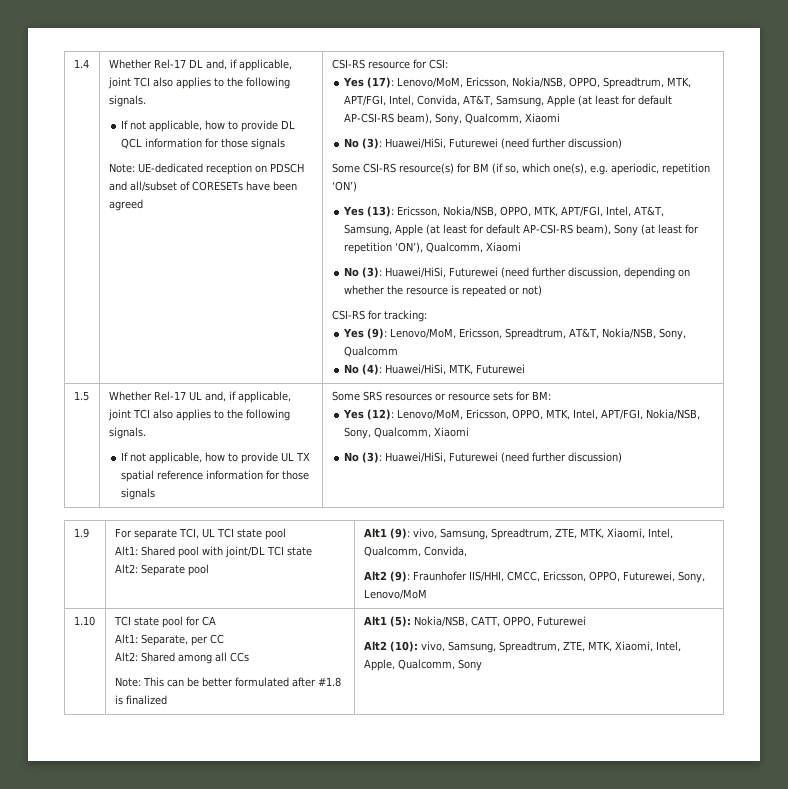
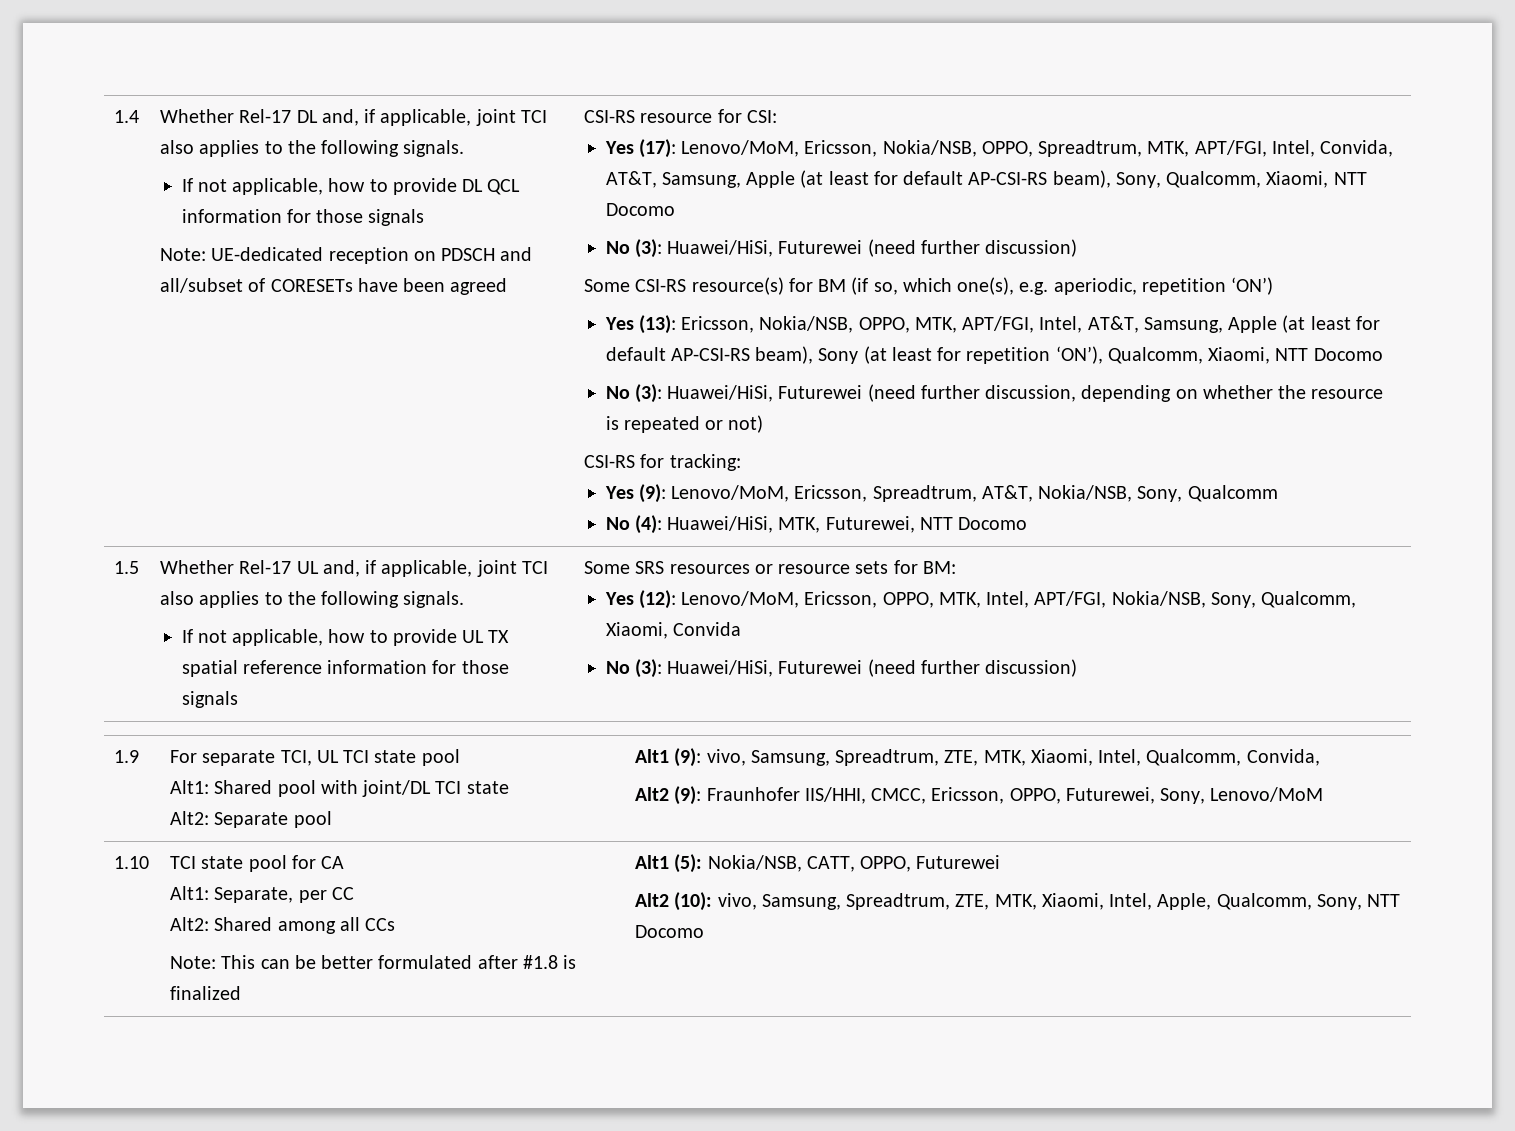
[524,113,560,123] Xiaomi -> [1266,171,1367,188] [605,203,675,216] Xiaomi, NTT Docomo
[485,242,521,252] Xiaomi -> [1208,347,1383,364] Xiaomi, NTT Docomo
[475,364,525,374] Futurewei -> [825,516,1028,533] Futurewei, NTT Docomo
[433,427,469,437] Xiaomi -> [605,622,741,639] Xiaomi, Convida
[457,659,482,671] Sony -> [1316,894,1401,910] [635,925,705,938] Sony, NTT Docomo

